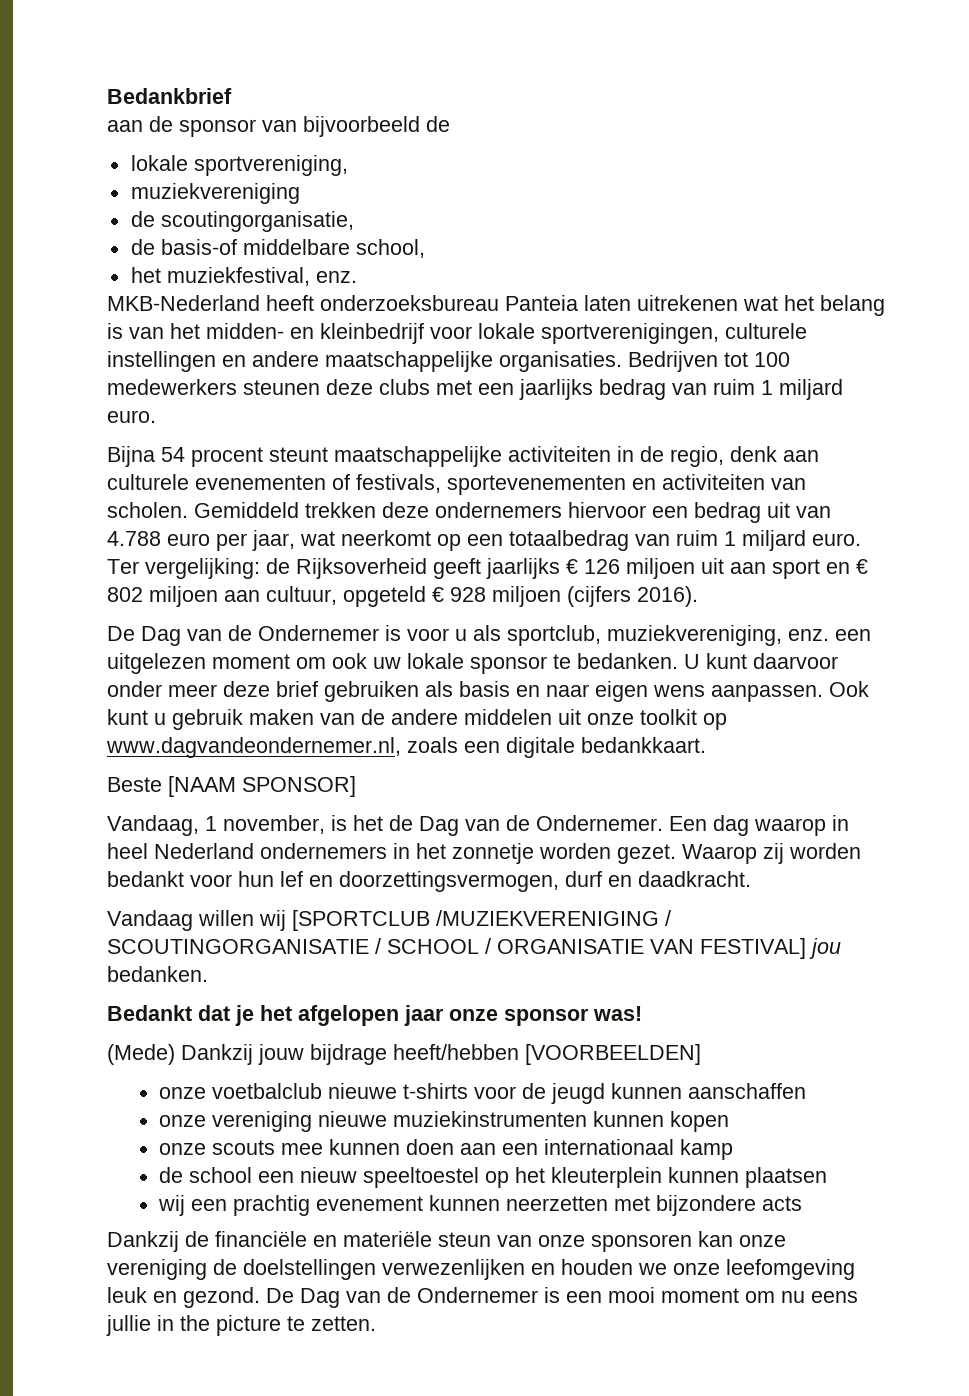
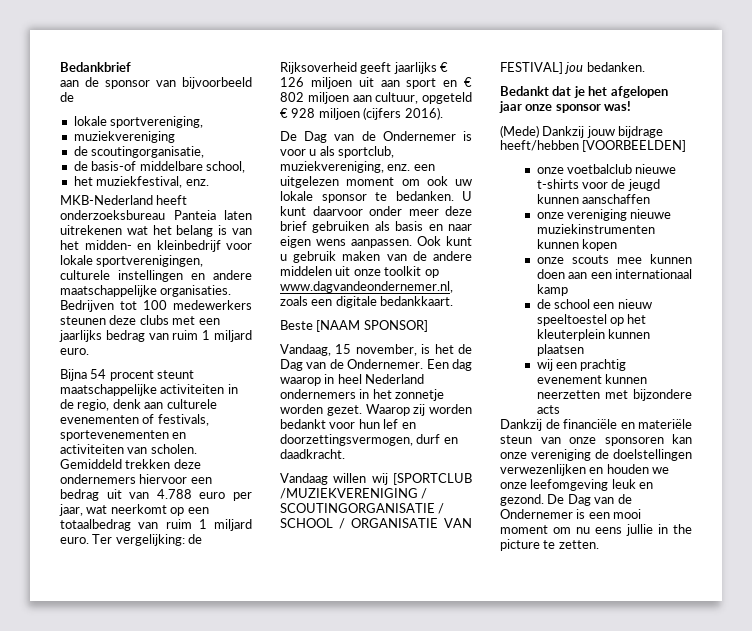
[205,816,217,831] 1 -> [335,344,352,354] 15

